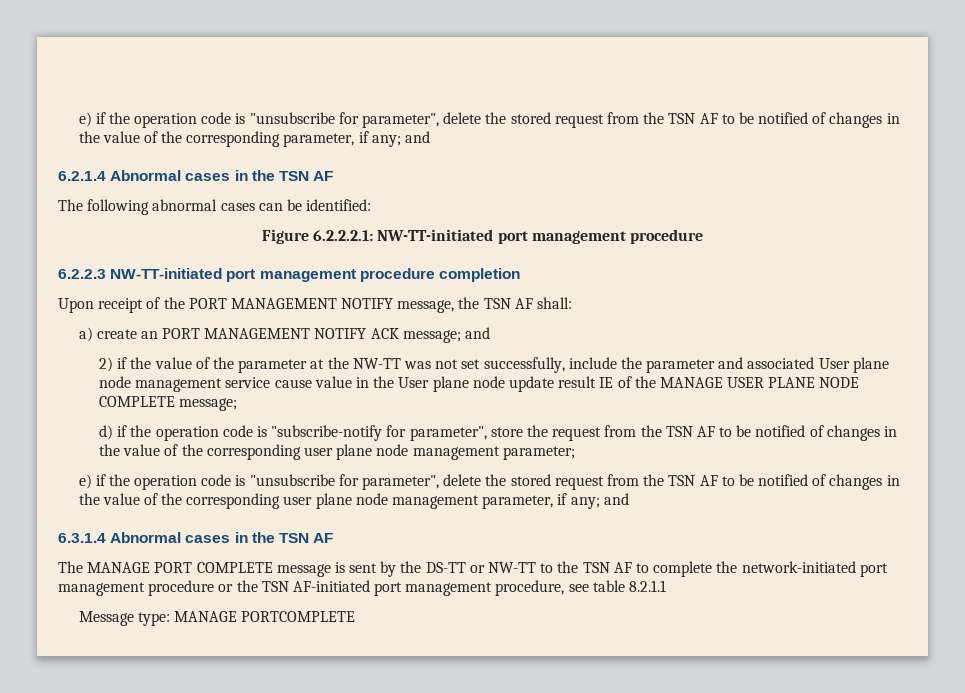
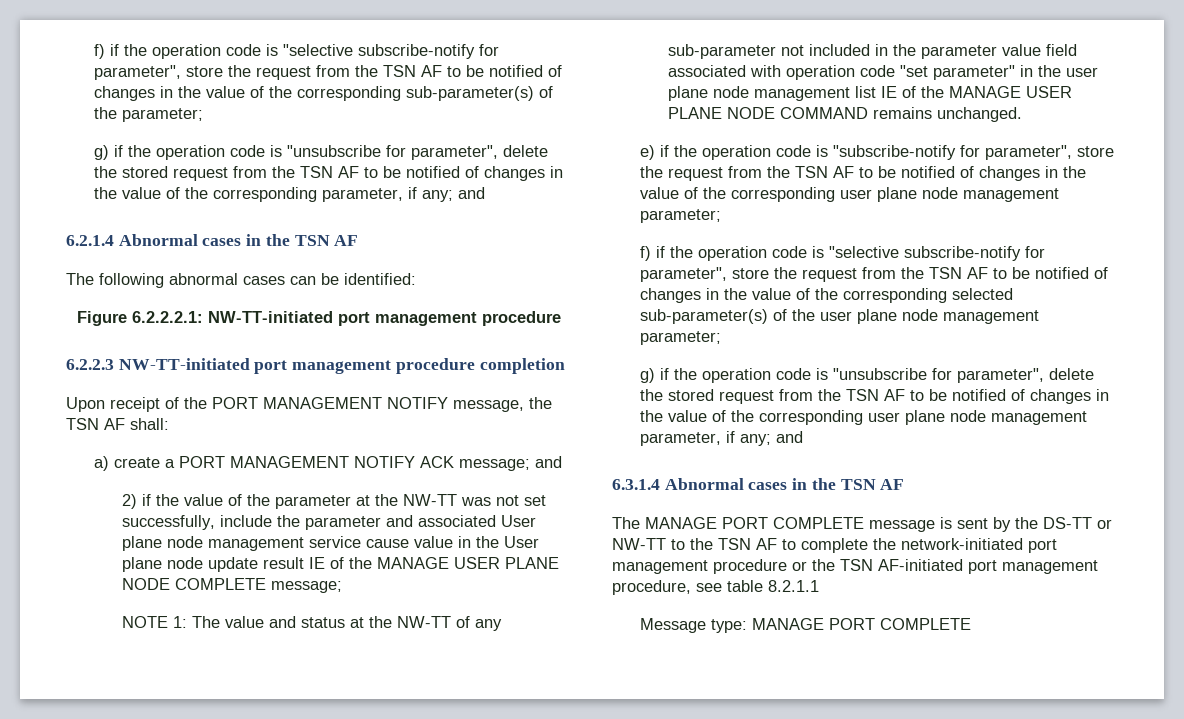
[78,112,92,127] e) -> [94,44,500,59] [94,65,563,80] [94,86,554,101] [94,107,204,122] [94,145,110,160] f) if the operation code is "selective subscribe-notify for parameter", store the request from the TSN AF to be notified of changes in the value of the corresponding sub-parameter(s) of the parameter; // g)
[140,331,158,339] an -> [165,459,176,468] a
[99,425,114,440] d) -> [122,616,503,631] [668,44,1078,59] [668,65,1099,80] [668,86,1073,101] [668,107,1023,122] [640,145,656,160] NOTE 1: The value and status at the NW-TT of any sub-parameter not included in the parameter value field associated with operation code "set parameter" in the user plane node management list IE of the MANAGE USER PLANE NODE COMMAND remains unchanged. // e)
[78,474,92,489] e) -> [640,246,1046,261] [640,267,1109,282] [640,288,1014,303] [640,309,1040,324] [640,331,722,345] [640,368,656,383] f) if the operation code is "selective subscribe-notify for parameter", store the request from the TSN AF to be notified of changes in the value of the corresponding selected sub-parameter(s) of the user plane node management parameter; // g)
[241,611,356,622] PORTCOMPLETE -> [829,618,972,630] PORT COMPLETE

